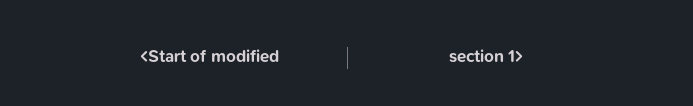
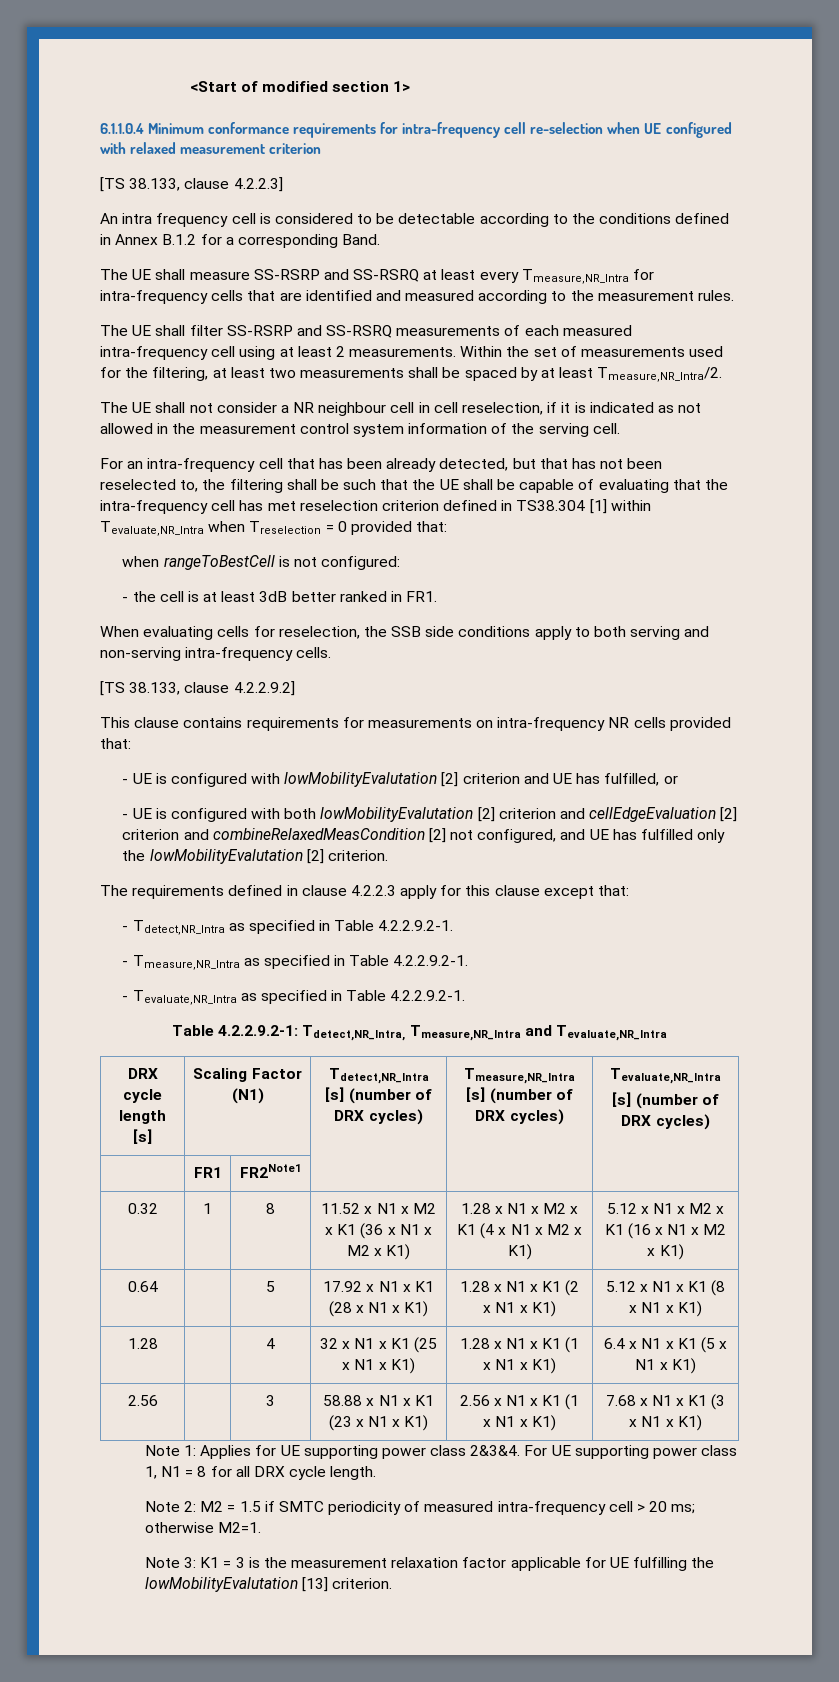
(524, 56) none -> [100,122,732,138] [100,142,322,154] [100,177,283,192] [100,213,730,227] [100,234,381,248] [100,269,655,284] [100,290,735,304] [100,325,632,338] [100,346,724,360] [100,367,723,382] [100,402,702,416] [100,423,620,437] [100,458,663,472] [100,479,728,493] [100,499,651,514] [100,521,448,536] [122,555,401,570] [122,591,438,602] [100,626,710,640] [100,647,332,661] [100,681,295,696] [100,717,731,731] [100,738,131,749] [122,772,678,787] [122,807,738,822] [122,828,726,843] [122,849,388,864] [100,885,630,899] [122,920,454,935] [122,955,469,970] [122,990,466,1005] [172,1025,667,1041] [127,1068,158,1079] [123,1089,162,1103] [119,1110,166,1124] [133,1129,152,1144] [193,1068,302,1082] [231,1088,264,1104] [328,1068,429,1084] [325,1087,432,1104] [334,1109,423,1125] [464,1068,575,1084] [466,1087,573,1104] [475,1109,564,1125] [610,1068,721,1084] [612,1092,719,1109] [621,1114,710,1130] [193,1167,222,1178] [240,1164,301,1178] [127,1203,158,1214] [203,1203,212,1214] [266,1203,275,1214] [321,1203,436,1214] [325,1223,432,1239] [346,1244,411,1260] [460,1203,579,1214] [456,1223,583,1239] [507,1244,532,1260] [606,1203,725,1214] [604,1223,727,1239] [647,1244,684,1260] [127,1281,158,1292] [266,1281,275,1292] [323,1281,434,1292] [328,1301,429,1317] [459,1280,580,1296] [483,1301,556,1317] [605,1280,726,1296] [629,1301,702,1317] [127,1338,158,1349] [266,1338,275,1349] [320,1337,437,1353] [342,1358,415,1374] [459,1337,580,1353] [483,1358,556,1374] [603,1337,728,1353] [635,1358,696,1374] [127,1395,158,1406] [266,1395,275,1406] [323,1395,434,1406] [328,1415,429,1431] [459,1394,580,1410] [483,1415,556,1431] [605,1394,726,1410] [629,1415,702,1431] [144,1445,738,1459] [144,1466,377,1480] [144,1501,696,1515] [144,1522,261,1533] [144,1557,715,1571] [144,1577,393,1592] // 6.1.1.0.4 Minimum conformance requirements for intra-frequency cell re-selection when UE configured with relaxed measurement criterion // [TS 38.133, clause 4.2.2.3] // An intra frequency cell is considered to be detectable according to the conditions defined in Annex B.1.2 for a corresponding Band. // The UE shall measure SS-RSRP and SS-RSRQ at least every Tmeasure,NR_Intra for intra-frequency cells that are identified and measured according to the measurement rules. // The UE shall filter SS-RSRP and SS-RSRQ measurements of each measured intra-frequency cell using at least 2 measurements. Within the set of measurements used for the filtering, at least two measurements shall be spaced by at least Tmeasure,NR_Intra/2. // The UE shall not consider a NR neighbour cell in cell reselection, if it is indicated as not allowed in the measurement control system information of the serving cell. // For an intra-frequency cell that has been already detected, but that has not been reselected to, the filtering shall be such that the UE shall be capable of evaluating that the intra-frequency cell has met reselection criterion defined in TS38.304 [1] within Tevaluate,NR_Intra when Treselection = 0 provided that: // when rangeToBestCell is not configured: // - the cell is at least 3dB better ranked in FR1. // When evaluating cells for reselection, the SSB side conditions apply to both serving and non-serving intra-frequency cells. // [TS 38.133, clause 4.2.2.9.2] // This clause contains requirements for measurements on intra-frequency NR cells provided that: // - UE is configured with lowMobilityEvalutation [2] criterion and UE has fulfilled, or // - UE is configured with both lowMobilityEvalutation [2] criterion and cellEdgeEvaluation [2] criterion and combineRelaxedMeasCondition [2] not configured, and UE has fulfilled only the lowMobilityEvalutation [2] criterion. // The requirements defined in clause 4.2.2.3 apply for this clause except that: // - Tdetect,NR_Intra as specified in Table 4.2.2.9.2-1. // - Tmeasure,NR_Intra as specified in Table 4.2.2.9.2-1. // - Tevaluate,NR_Intra as specified in Table 4.2.2.9.2-1. // Table 4.2.2.9.2-1: Tdetect,NR_Intra, Tmeasure,NR_Intra and Tevaluate,NR_Intra // DRX cycle length [s] | Scaling Factor (N1) | Tdetect,NR_Intra [s] (number of DRX cycles) | Tmeasure,NR_Intra [s] (number of DRX cycles) | Tevaluate,NR_Intra // [s] (number of DRX cycles) // | FR1 | FR2Note1 | | | // 0.32 | 1 | 8 | 11.52 x N1 x M2 x K1 (36 x N1 x M2 x K1) | 1.28 x N1 x M2 x K1 (4 x N1 x M2 x K1) | 5.12 x N1 x M2 x K1 (16 x N1 x M2 x K1) // 0.64 | | 5 | 17.92 x N1 x K1 (28 x N1 x K1) | 1.28 x N1 x K1 (2 x N1 x K1) | 5.12 x N1 x K1 (8 x N1 x K1) // 1.28 | | 4 | 32 x N1 x K1 (25 x N1 x K1) | 1.28 x N1 x K1 (1 x N1 x K1) | 6.4 x N1 x K1 (5 x N1 x K1) // 2.56 | | 3 | 58.88 x N1 x K1 (23 x N1 x K1) | 2.56 x N1 x K1 (1 x N1 x K1) | 7.68 x N1 x K1 (3 x N1 x K1) // Note 1: Applies for UE supporting power class 2&3&4. For UE supporting power class 1, N1 = 8 for all DRX cycle length. // Note 2: M2 = 1.5 if SMTC periodicity of measured intra-frequency cell > 20 ms; otherwise M2=1. // Note 3: K1 = 3 is the measurement relaxation factor applicable for UE fulfilling the lowMobilityEvalutation [13] criterion.

